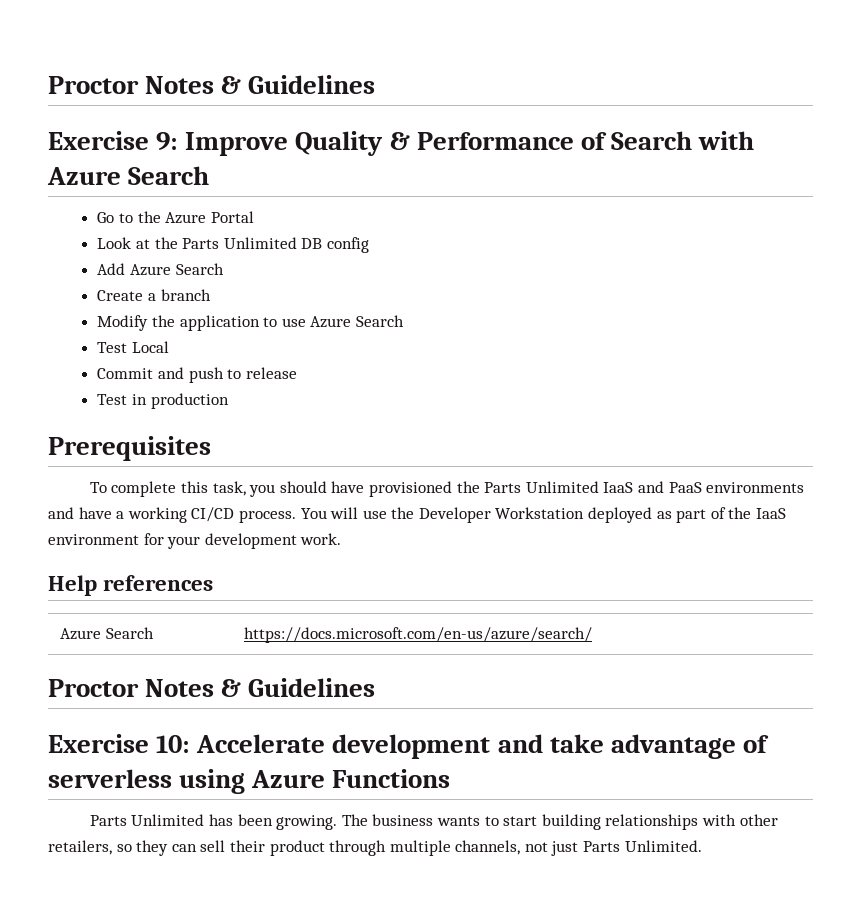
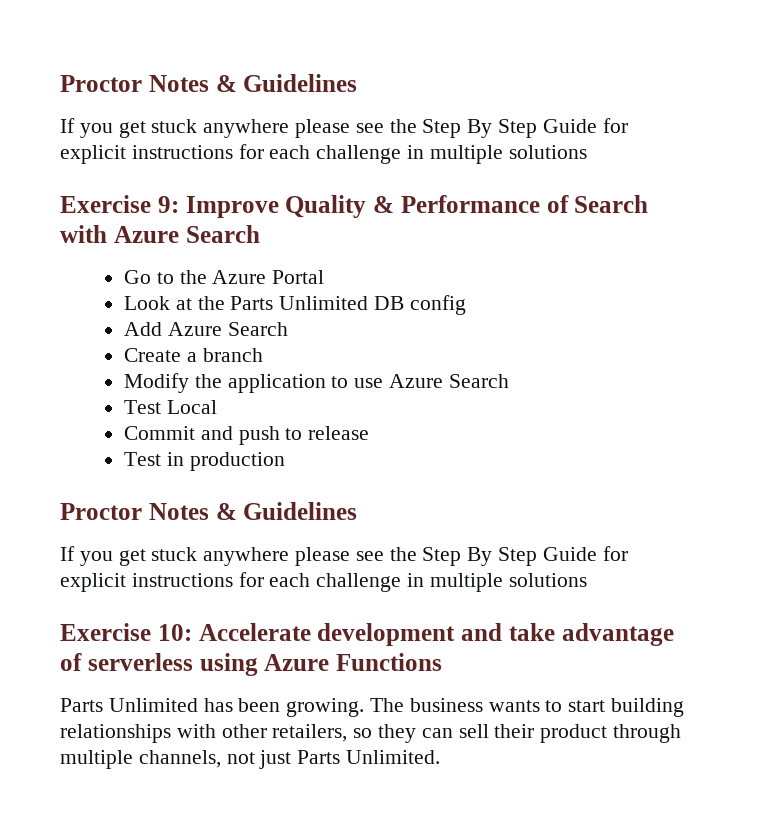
[48,75,376,94] Proctor Notes & Guidelines -> [60,74,358,92] [60,118,628,138] [60,144,587,164] Proctor Notes & Guidelines // If you get stuck anywhere please see the Step By Step Guide for explicit instructions for each challenge in multiple solutions
[48,436,211,461] [89,481,805,497] [48,507,787,523] [48,533,342,549] [48,575,214,596] [59,627,154,640] [243,627,592,643] [48,678,376,697] Prerequisites // To complete this task, you should have provisioned the Parts Unlimited IaaS and PaaS environments and have a working CI/CD process. You will use the Developer Workstation deployed as part of the IaaS environment for your development work. // Help references // Azure Search | https://docs.microsoft.com/en-us/azure/search/ // Proctor Notes & Guidelines -> [60,502,358,520] [60,546,628,566] [60,572,587,592] Proctor Notes & Guidelines // If you get stuck anywhere please see the Step By Step Guide for explicit instructions for each challenge in multiple solutions

